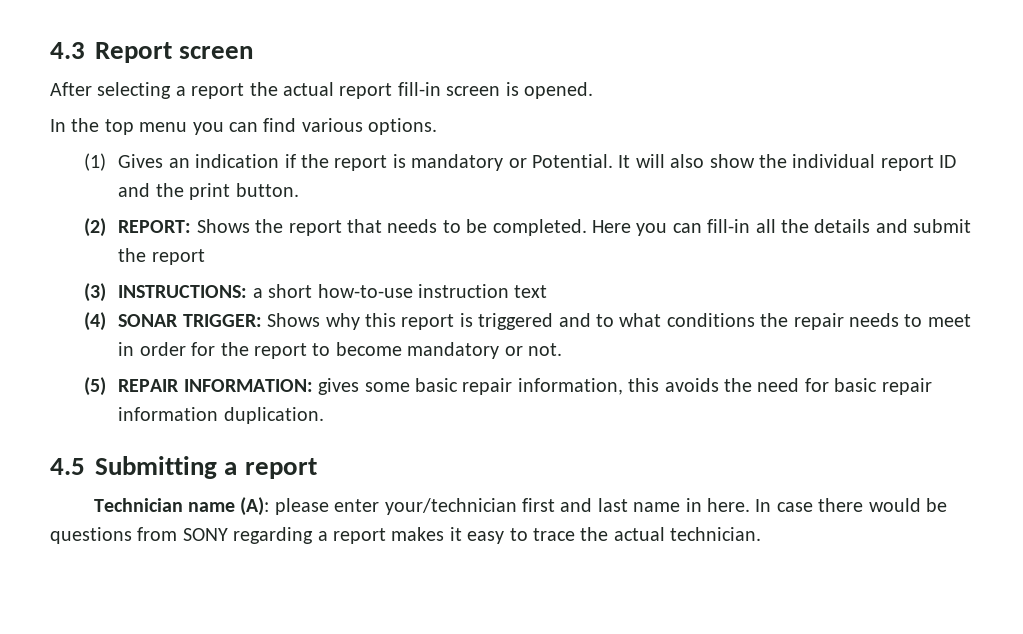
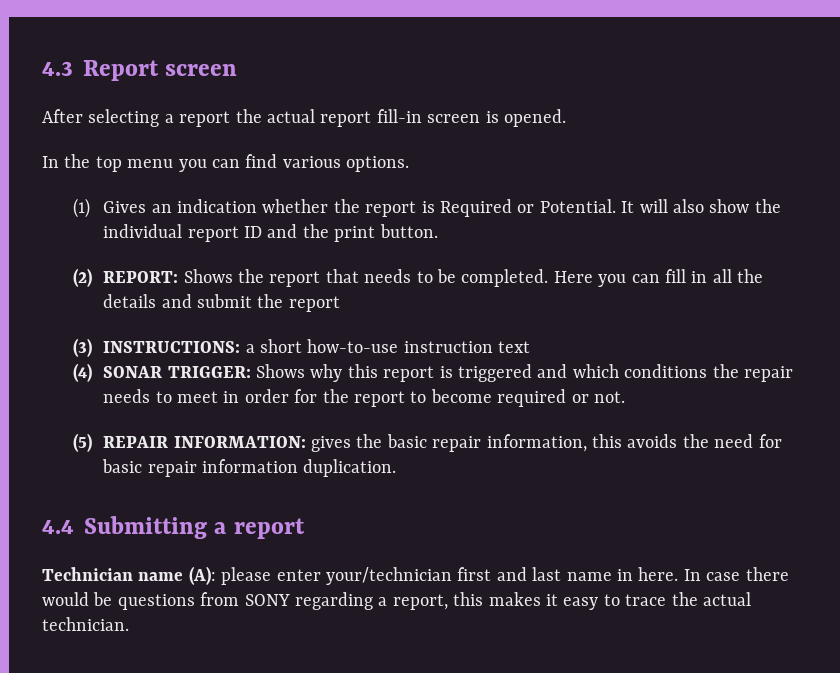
[284,154,296,168] if -> [262,199,329,213] whether
[411,154,504,171] mandatory -> [439,199,512,217] Required
[707,219,751,233] fill-in -> [664,269,708,283] fill in
[596,313,662,327] to what -> [572,364,619,378] which
[407,342,500,359] mandatory -> [497,389,567,407] required
[364,382,410,392] some -> [356,434,383,448] the
[50,458,85,475] 4.5 -> [42,520,74,534] 4.4
[333,528,386,544] report -> [392,592,484,610] report, this

